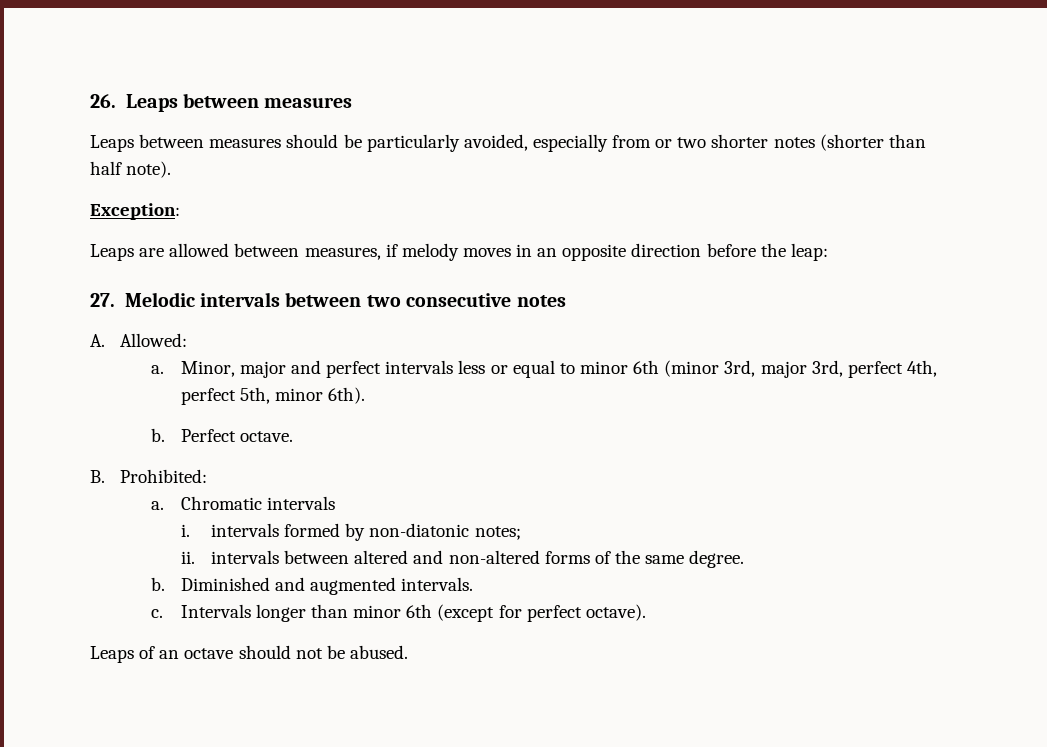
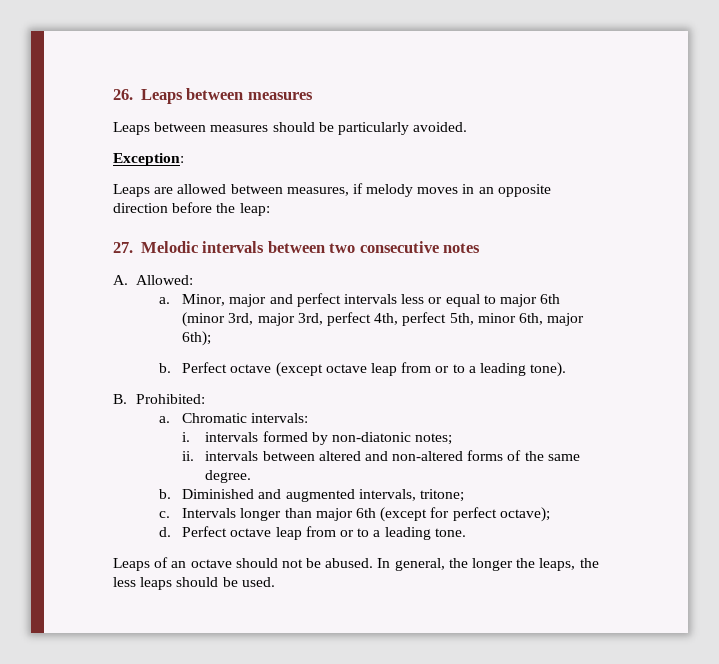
[463,134,926,152] [90,161,172,178] avoided, especially from or two shorter notes (shorter than half note). -> [413,122,468,132] avoided.
[579,361,628,374] minor -> [499,294,537,307] major
[328,387,366,404] 6th). -> [518,313,585,326] [182,331,212,346] 6th, major 6th);
[239,431,293,442] octave. -> [230,362,567,377] octave (except octave leap from or to a leading tone).
[266,496,335,510] intervals -> [251,413,309,423] intervals:
[401,577,474,591] intervals. -> [358,489,464,502] intervals, tritone;
[353,605,402,618] minor -> [315,508,353,521] major
[585,604,646,621] octave). -> [499,507,550,522] [159,526,466,540] octave); // d. Perfect octave leap from or to a leading tone.
(408, 652) none -> [377,558,599,571] [113,577,275,590] In general, the longer the leaps, the less leaps should be used.

